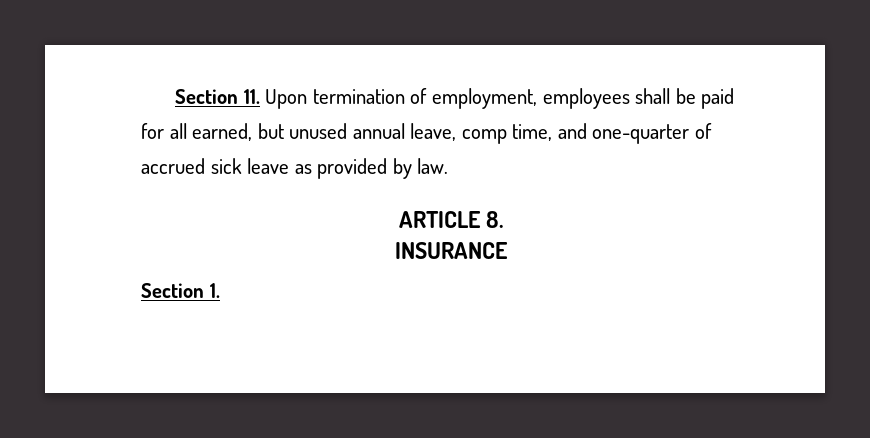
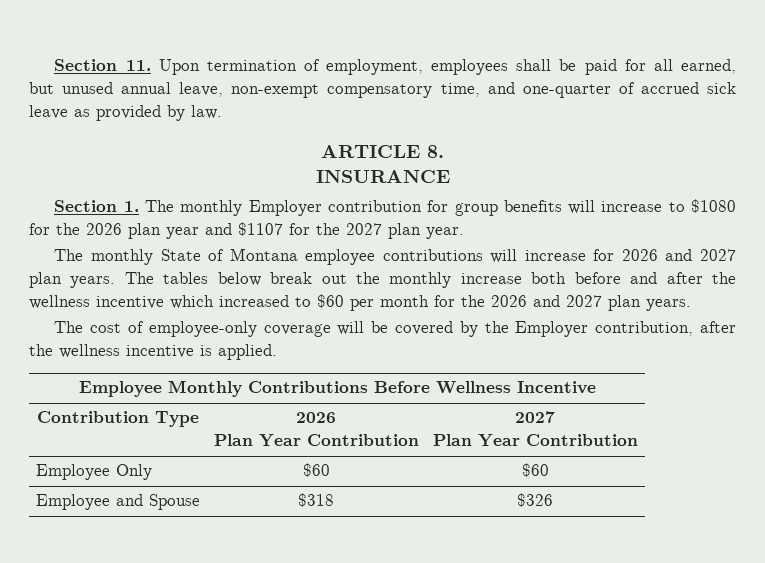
[461,129,507,144] comp -> [231,84,433,98] non-exempt compensatory
(220, 290) none -> [144,199,737,216] [29,222,464,239] [54,248,737,265] [29,272,737,288] [29,294,691,311] [54,321,736,337] [29,344,277,360] [78,380,596,397] [37,411,199,427] [296,412,336,423] [213,434,419,447] [515,411,555,423] [432,434,638,447] [35,464,152,480] [302,463,330,477] [521,463,549,477] [35,494,200,510] [298,493,334,507] [517,493,553,507] The monthly Employer contribution for group benefits will increase to $1080 for the 2026 plan year and $1107 for the 2027 plan year. // The monthly State of Montana employee contributions will increase for 2026 and 2027 plan years. The tables below break out the monthly increase both before and after the wellness incentive which increased to $60 per month for the 2026 and 2027 plan years. // The cost of employee-only coverage will be covered by the Employer contribution, after the wellness incentive is applied. // Employee Monthly Contributions Before Wellness Incentive // Contribution Type | 2026 // Plan Year Contribution | 2027 // Plan Year Contribution // Employee Only | $60 | $60 // Employee and Spouse | $318 | $326

